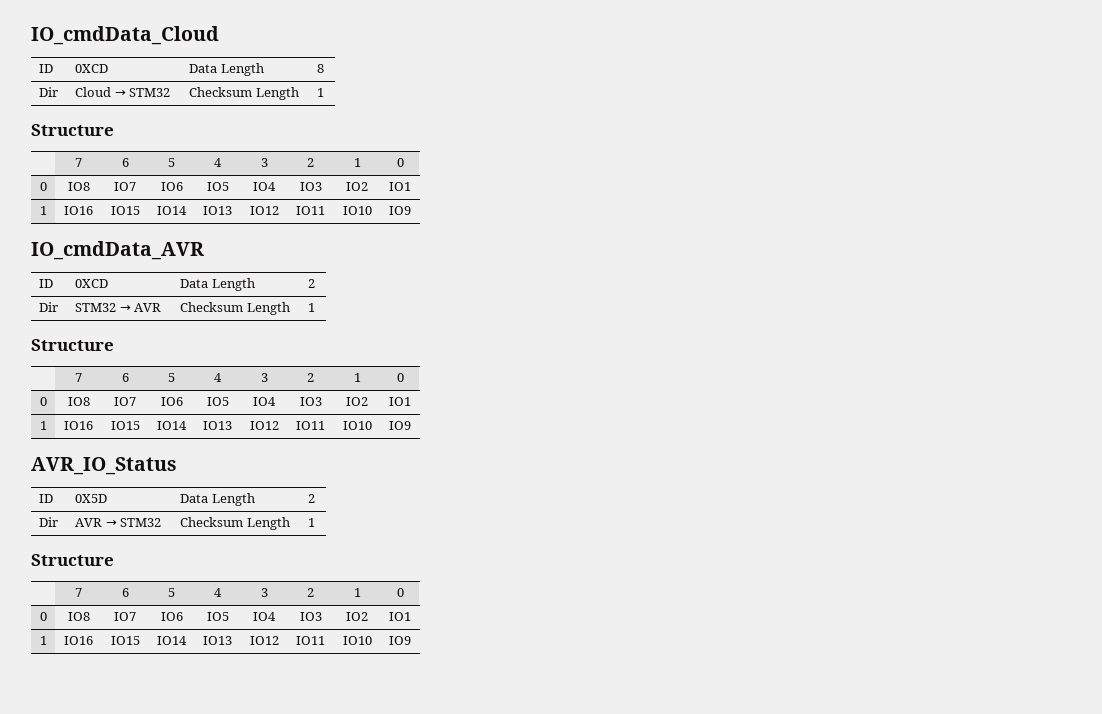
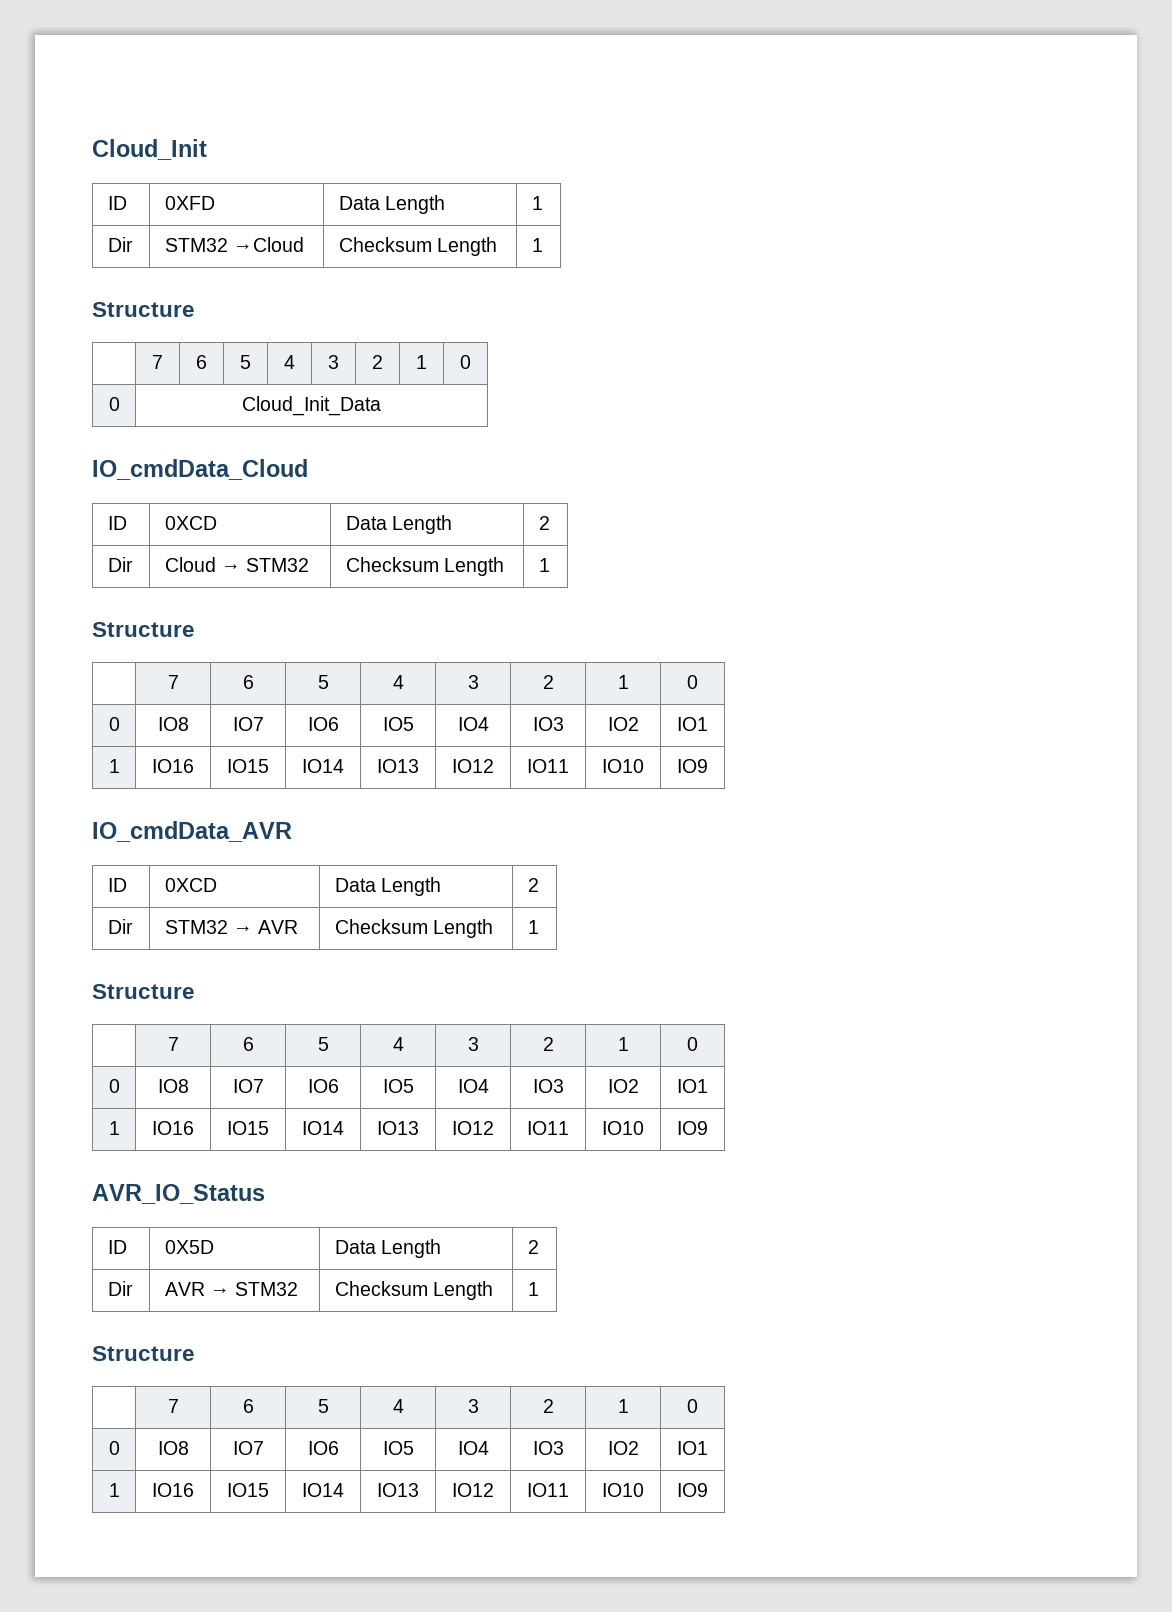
(31, 35) none -> [92,139,207,160] [107,196,127,210] [164,196,215,210] [338,195,446,214] [531,196,543,210] [107,237,133,252] [164,237,305,252] [338,237,498,256] [531,238,543,252] [92,302,195,317] [152,355,163,369] [196,355,207,369] [240,355,251,369] [284,355,295,369] [328,355,339,369] [372,355,383,369] [416,355,427,369] [460,355,471,369] [108,397,120,411] [242,396,381,416] Cloud_Init // ID | 0XFD | Data Length | 1 // Dir | STM32 →Cloud | Checksum Length | 1 // Structure // | 7 | 6 | 5 | 4 | 3 | 2 | 1 | 0 // 0 | Cloud_Init_Data //
[317,64,325,73] 8 -> [538,516,550,530] 2

